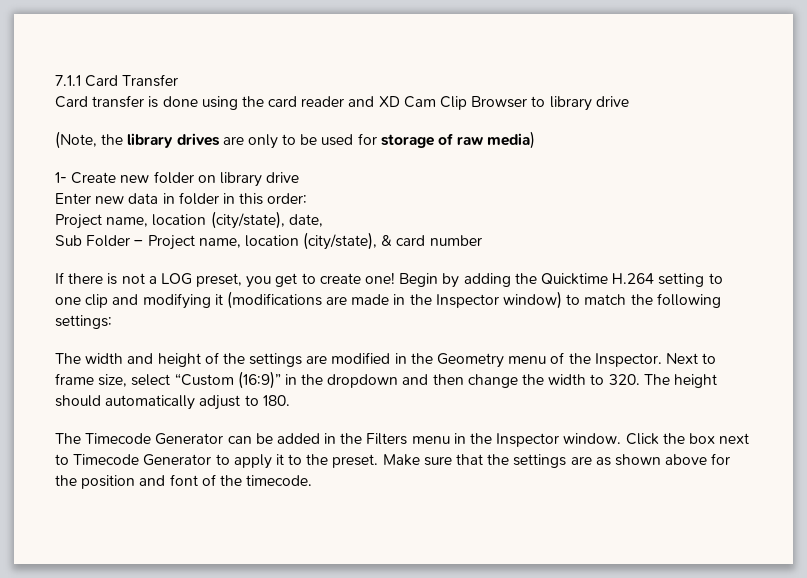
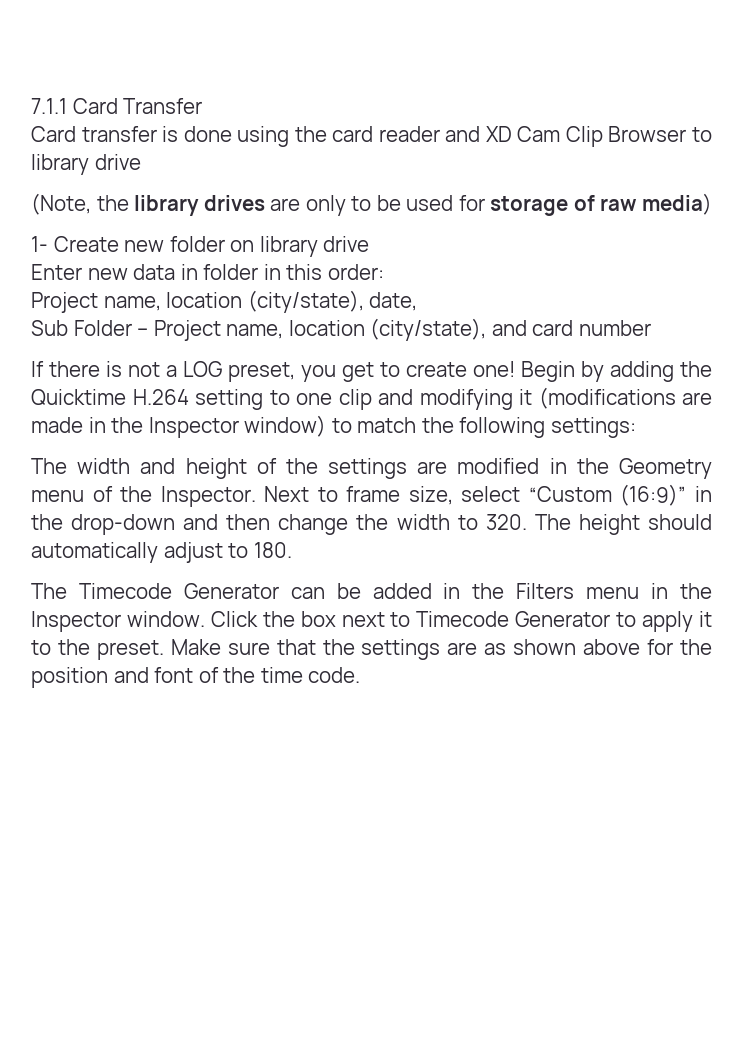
[381,235,393,246] & -> [491,320,527,336] and
[327,374,399,388] dropdown -> [71,514,176,535] drop-down
[246,475,313,486] timecode. -> [260,667,361,683] time code.

